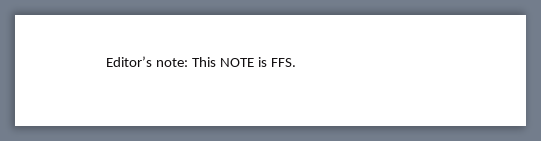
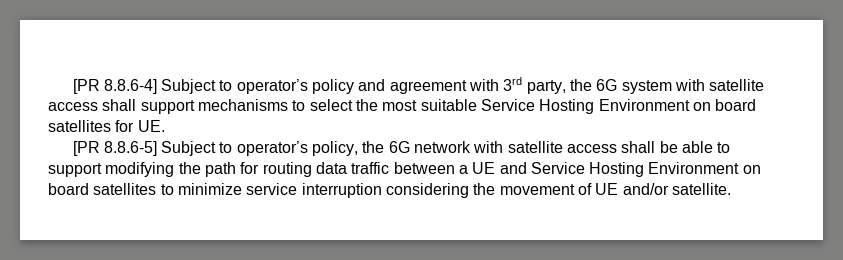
[105,56,296,67] Editor’s note: This NOTE is FFS. -> [72,77,765,94] [48,99,757,114] [48,120,165,132] [72,141,731,156] [48,162,761,177] [48,183,731,198] [PR 8.8.6-4] Subject to operator’s policy and agreement with 3rd party, the 6G system with satellite access shall support mechanisms to select the most suitable Service Hosting Environment on board satellites for UE. // [PR 8.8.6-5] Subject to operator’s policy, the 6G network with satellite access shall be able to support modifying the path for routing data traffic between a UE and Service Hosting Environment on board satellites to minimize service interruption considering the movement of UE and/or satellite.

